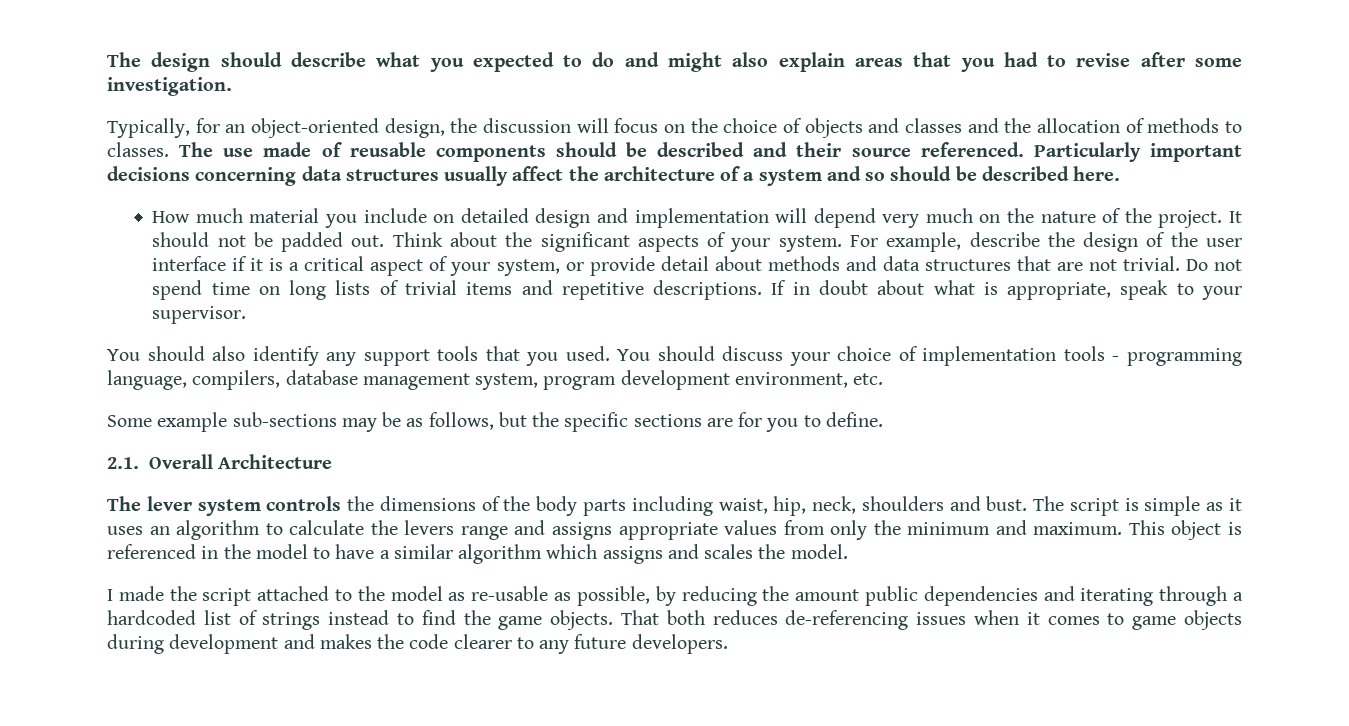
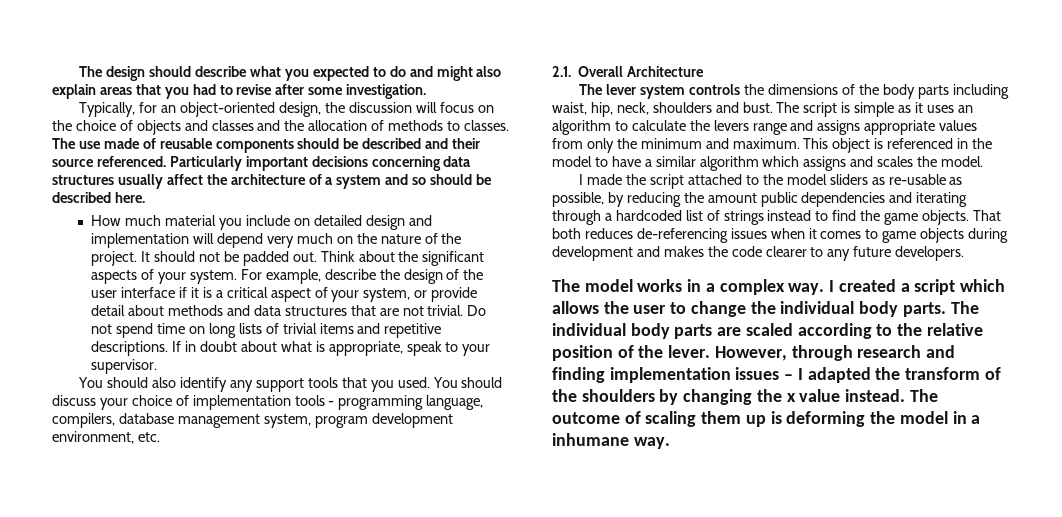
[107,412,883,432] // Some example sub-sections may be as follows, but the specific sections are for you to define. -> (160, 437) none
(443, 593) none -> [829,174,868,185] sliders
(728, 644) none -> [552,279,1005,295] [552,301,979,317] [552,323,983,339] [552,345,956,361] [552,367,1001,383] [552,389,938,405] [552,411,981,427] [552,433,670,449] // The model works in a complex way. I created a script which allows the user to change the individual body parts. The individual body parts are scaled according to the relative position of the lever. However, through research and finding implementation issues – I adapted the transform of the shoulders by changing the x value instead. The outcome of scaling them up is deforming the model in a inhumane way.

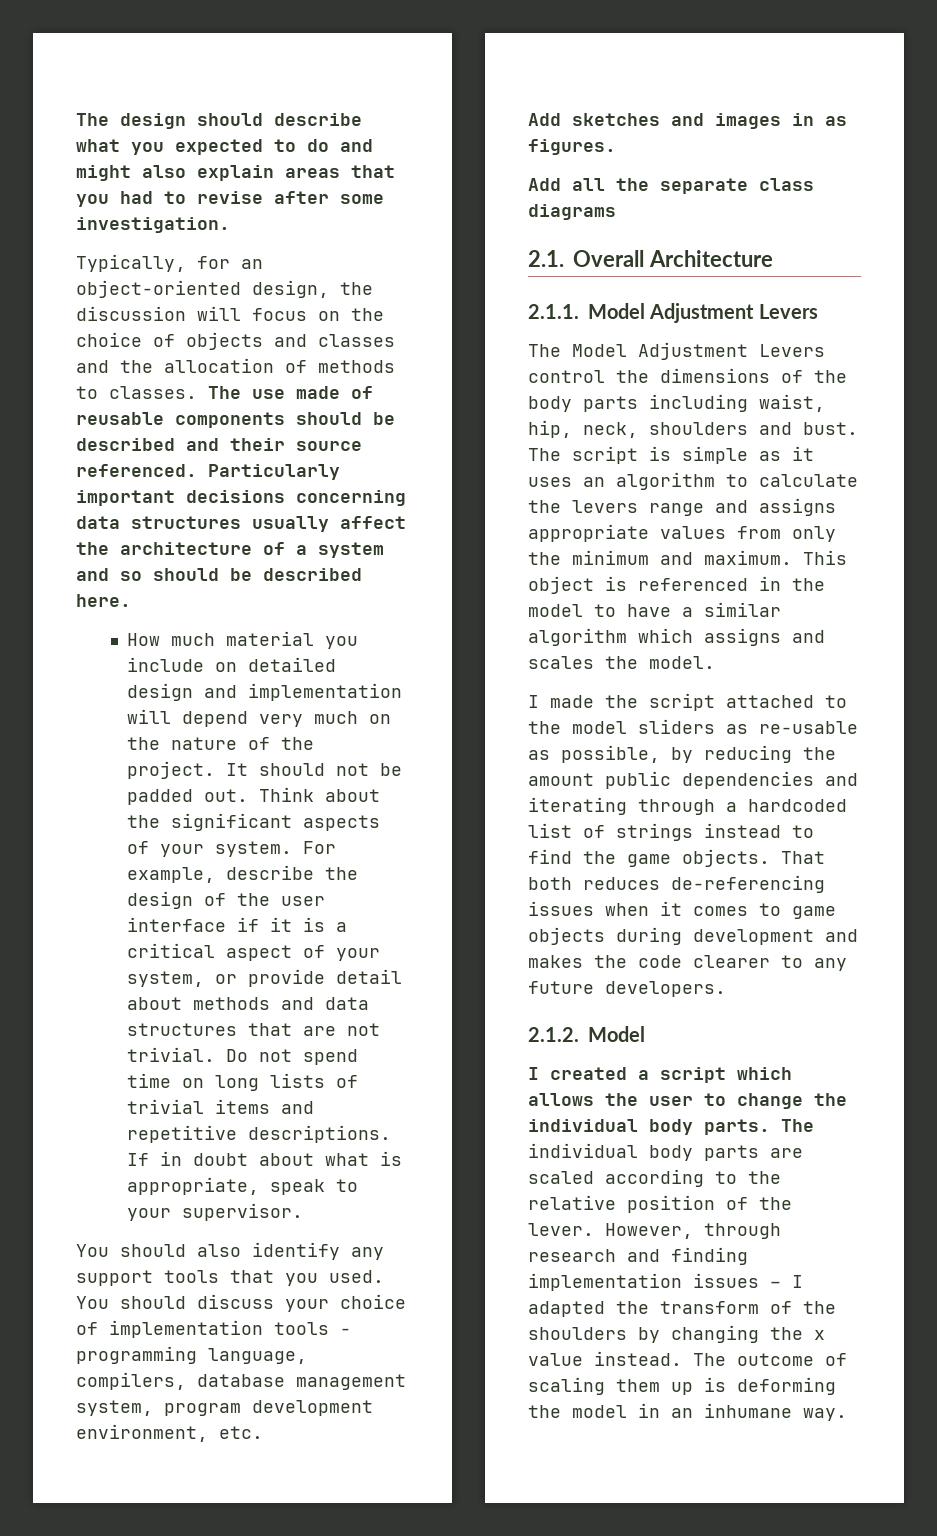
[552,66,705,77] [579,84,741,99] 2.1. Overall Architecture // The lever system controls -> [528,113,847,129] [528,139,616,155] [528,178,814,194] [528,204,616,220] [528,250,773,267] [528,303,818,323] [528,342,825,360] [528,370,605,383] Add sketches and images in as figures. // Add all the separate class diagrams // 2.1. Overall Architecture // 2.1.1. Model Adjustment Levers // The Model Adjustment Levers control
[552,279,825,295] The model works in a complex way. -> [528,1026,645,1042] 2.1.2. Model //
[971,415,981,424] a -> [671,1408,693,1418] an

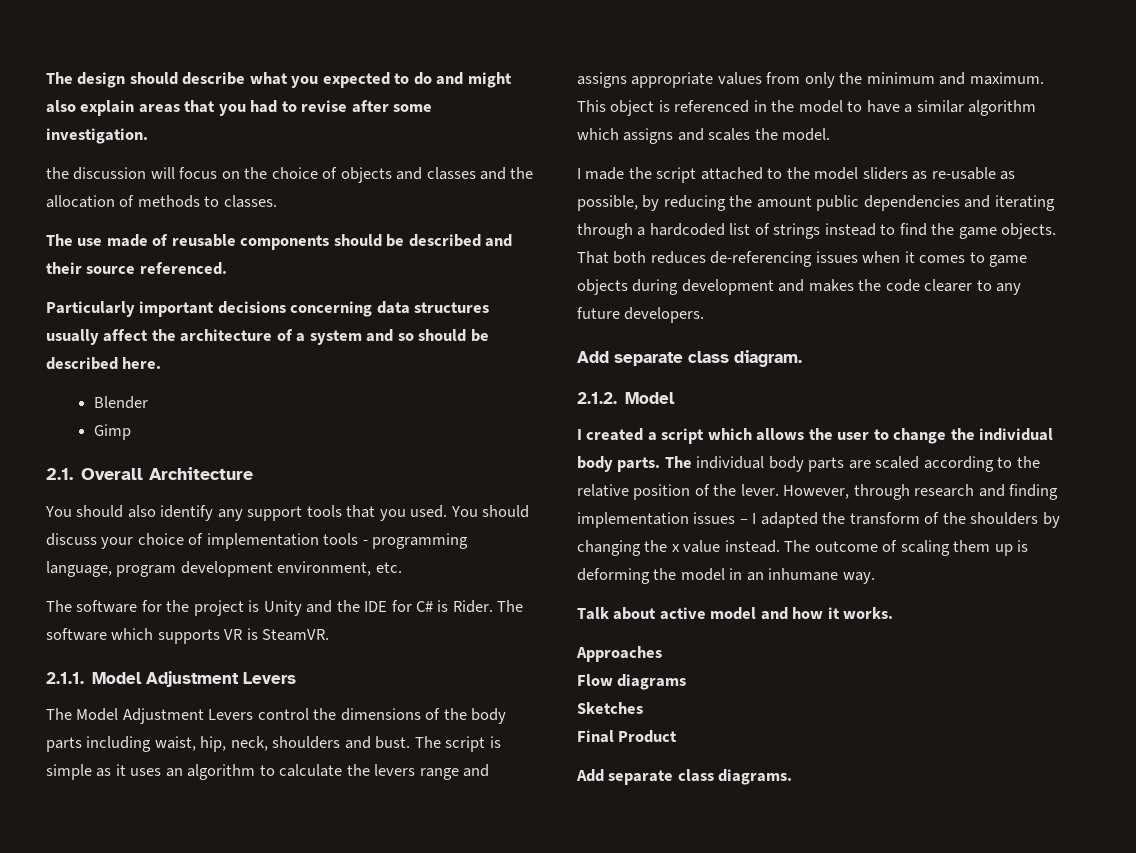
[76,254,263,272] [76,280,329,298] Typically, for an object-oriented design, -> (148, 136) none
(197, 392) none -> (277, 201) //
(197, 470) none -> (227, 268) //
[127,631,359,649] [127,657,337,672] [127,683,403,701] [127,709,392,727] [127,737,315,750] [127,761,403,779] [127,787,381,805] [127,813,381,831] [127,841,337,857] [127,865,359,883] [127,891,326,909] [127,917,348,932] [127,943,381,961] [127,969,403,987] [127,997,370,1010] [127,1023,381,1036] [127,1047,359,1065] [127,1073,359,1091] [127,1099,315,1114] [127,1125,392,1143] [127,1151,403,1166] [127,1177,359,1195] [127,1203,304,1221] How much material you include on detailed design and implementation will depend very much on the nature of the project. It should not be padded out. Think about the significant aspects of your system. For example, describe the design of the user interface if it is a critical aspect of your system, or provide detail about methods and data structures that are not trivial. Do not spend time on long lists of trivial items and repetitive descriptions. If in doubt about what is appropriate, speak to your supervisor. -> [93,396,148,409] [93,424,131,440] [46,467,254,480] Blender // Gimp // 2.1. Overall Architecture
[76,1372,406,1390] [76,1400,153,1416] compilers, database management system, -> (112, 569) none
[528,113,847,129] [528,139,616,155] [528,178,814,194] [528,204,616,220] [528,250,773,267] Add sketches and images in as figures. // Add all the separate class diagrams // 2.1. Overall Architecture -> [46,600,524,616] [46,628,330,644] The software for the project is Unity and the IDE for C# is Rider. The software which supports VR is SteamVR.
(726, 989) none -> [577,350,802,367] // Add separate class diagram.
(847, 1414) none -> [577,607,894,620] [576,646,662,662] [577,674,687,690] [577,702,643,714] [577,730,678,743] [576,769,793,785] // Talk about active model and how it works. // Approaches // Flow diagrams // Sketches // Final Product // Add separate class diagrams.

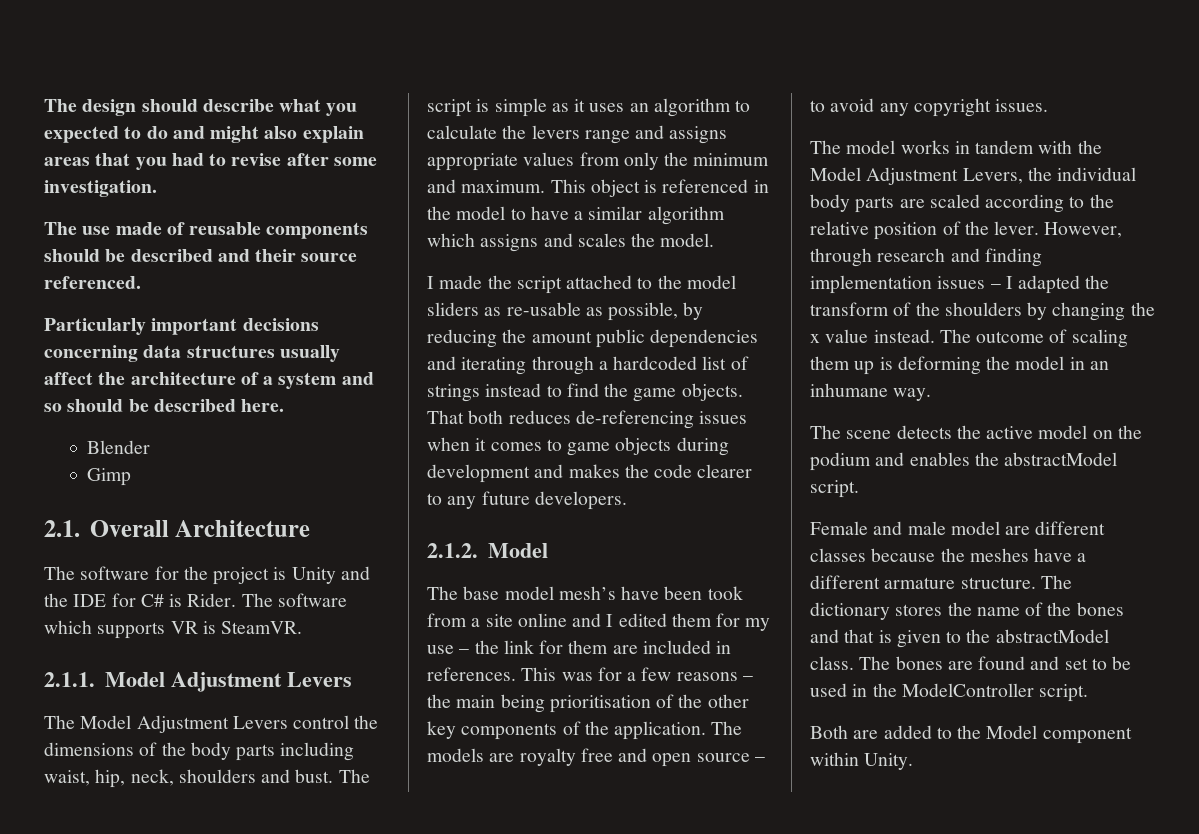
[46,167,534,183] [46,195,277,208] // the discussion will focus on the choice of objects and classes and the allocation of methods to classes. -> (157, 188) none
[45,505,530,521] [46,533,469,549] [46,561,402,577] // You should also identify any support tools that you used. You should discuss your choice of implementation tools - programming language, program development environment, etc. -> (311, 528) none
[577,350,802,367] [577,392,676,404] [577,428,1054,444] [577,456,692,472] Add separate class diagram. // 2.1.2. Model // I created a script which allows the user to change the individual body parts. The -> [427,543,548,558] [427,586,743,600] [427,613,771,631] [427,640,732,654] [427,667,753,681] [427,694,749,713] [427,721,743,740] [427,748,765,767] [810,98,1049,117] [810,140,1102,154] [810,167,1052,185] 2.1.2. Model // The base model mesh’s have been took from a site online and I edited them for my use – the link for them are included in references. This was for a few reasons – the main being prioritisation of the other key components of the application. The models are royalty free and open source – to avoid any copyright issues. // The model works in tandem with the Model Adjustment Levers, the
[577,607,894,620] [576,646,662,662] [577,674,687,690] [577,702,643,714] [577,730,678,743] [576,769,793,785] Talk about active model and how it works. // Approaches // Flow diagrams // Sketches // Final Product // Add separate class diagrams. -> [810,425,1142,439] [810,452,1118,471] [810,480,859,498] [810,521,1106,535] [810,548,1087,562] [810,575,1072,589] [810,602,1124,620] [810,629,1109,648] [810,656,1132,670] [810,683,1089,702] [810,725,1132,744] [810,752,914,770] The scene detects the active model on the podium and enables the abstractModel script. // Female and male model are different classes because the meshes have a different armature structure. The dictionary stores the name of the bones and that is given to the abstractModel class. The bones are found and set to be used in the ModelController script. // Both are added to the Model component within Unity.

